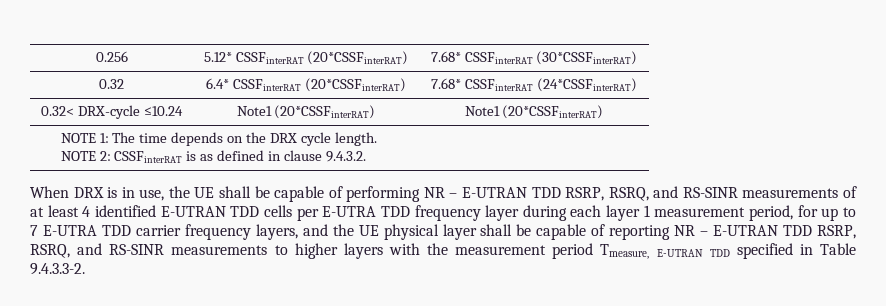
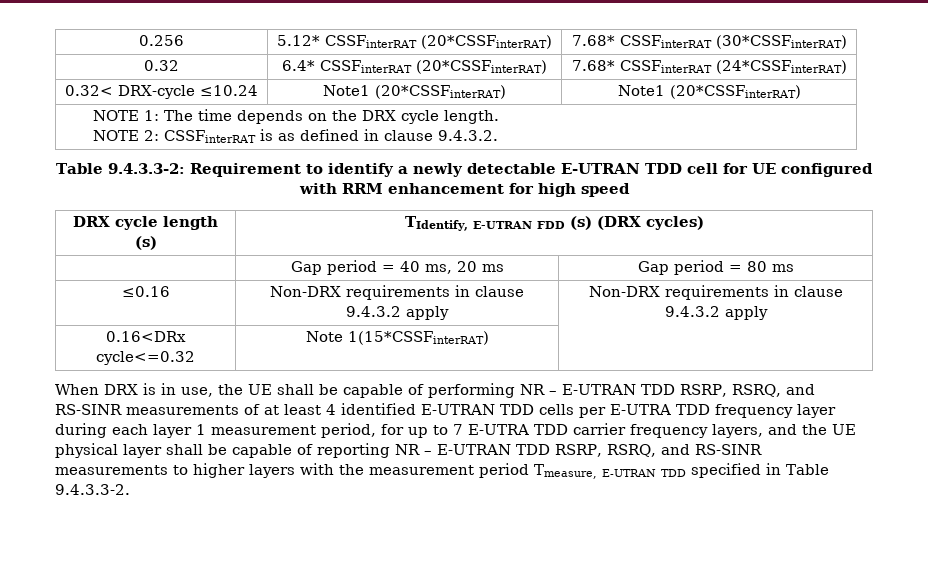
(366, 156) none -> [56,163,873,177] [298,183,630,197] [73,216,218,230] [134,236,157,250] [404,216,704,231] [290,260,504,275] [637,260,794,275] [121,286,170,297] [270,285,524,300] [346,306,449,320] [588,285,843,300] [664,306,768,320] [106,331,186,342] [96,351,195,365] [305,331,489,345] // Table 9.4.3.3-2: Requirement to identify a newly detectable E-UTRAN TDD cell for UE configured with RRM enhancement for high speed // DRX cycle length (s) | TIdentify, E-UTRAN FDD (s) (DRX cycles) // | Gap period = 40 ms, 20 ms | Gap period = 80 ms // ≤0.16 | Non-DRX requirements in clause 9.4.3.2 apply | Non-DRX requirements in clause 9.4.3.2 apply // 0.16<DRx cycle<=0.32 | Note 1(15*CSSFinterRAT) |

